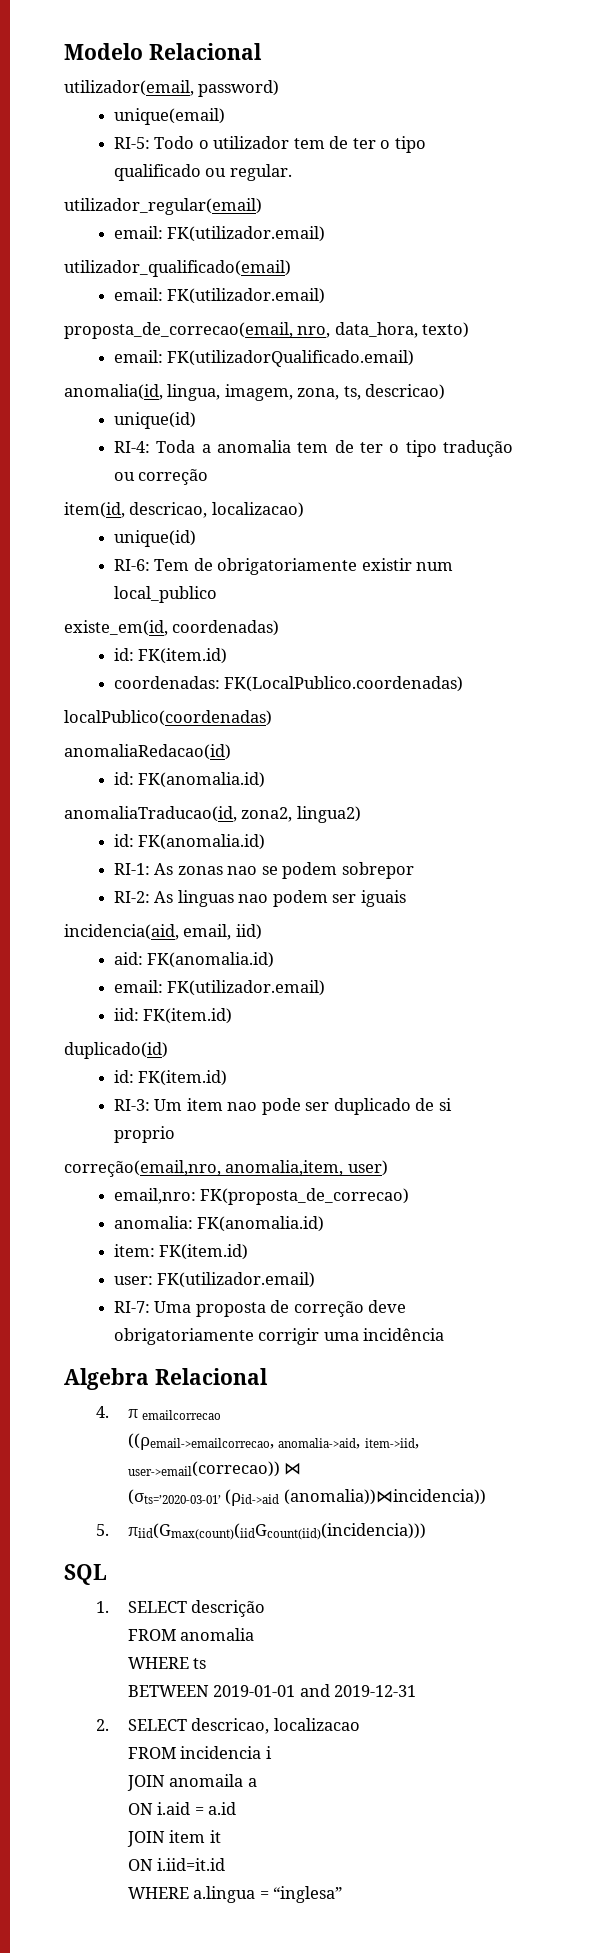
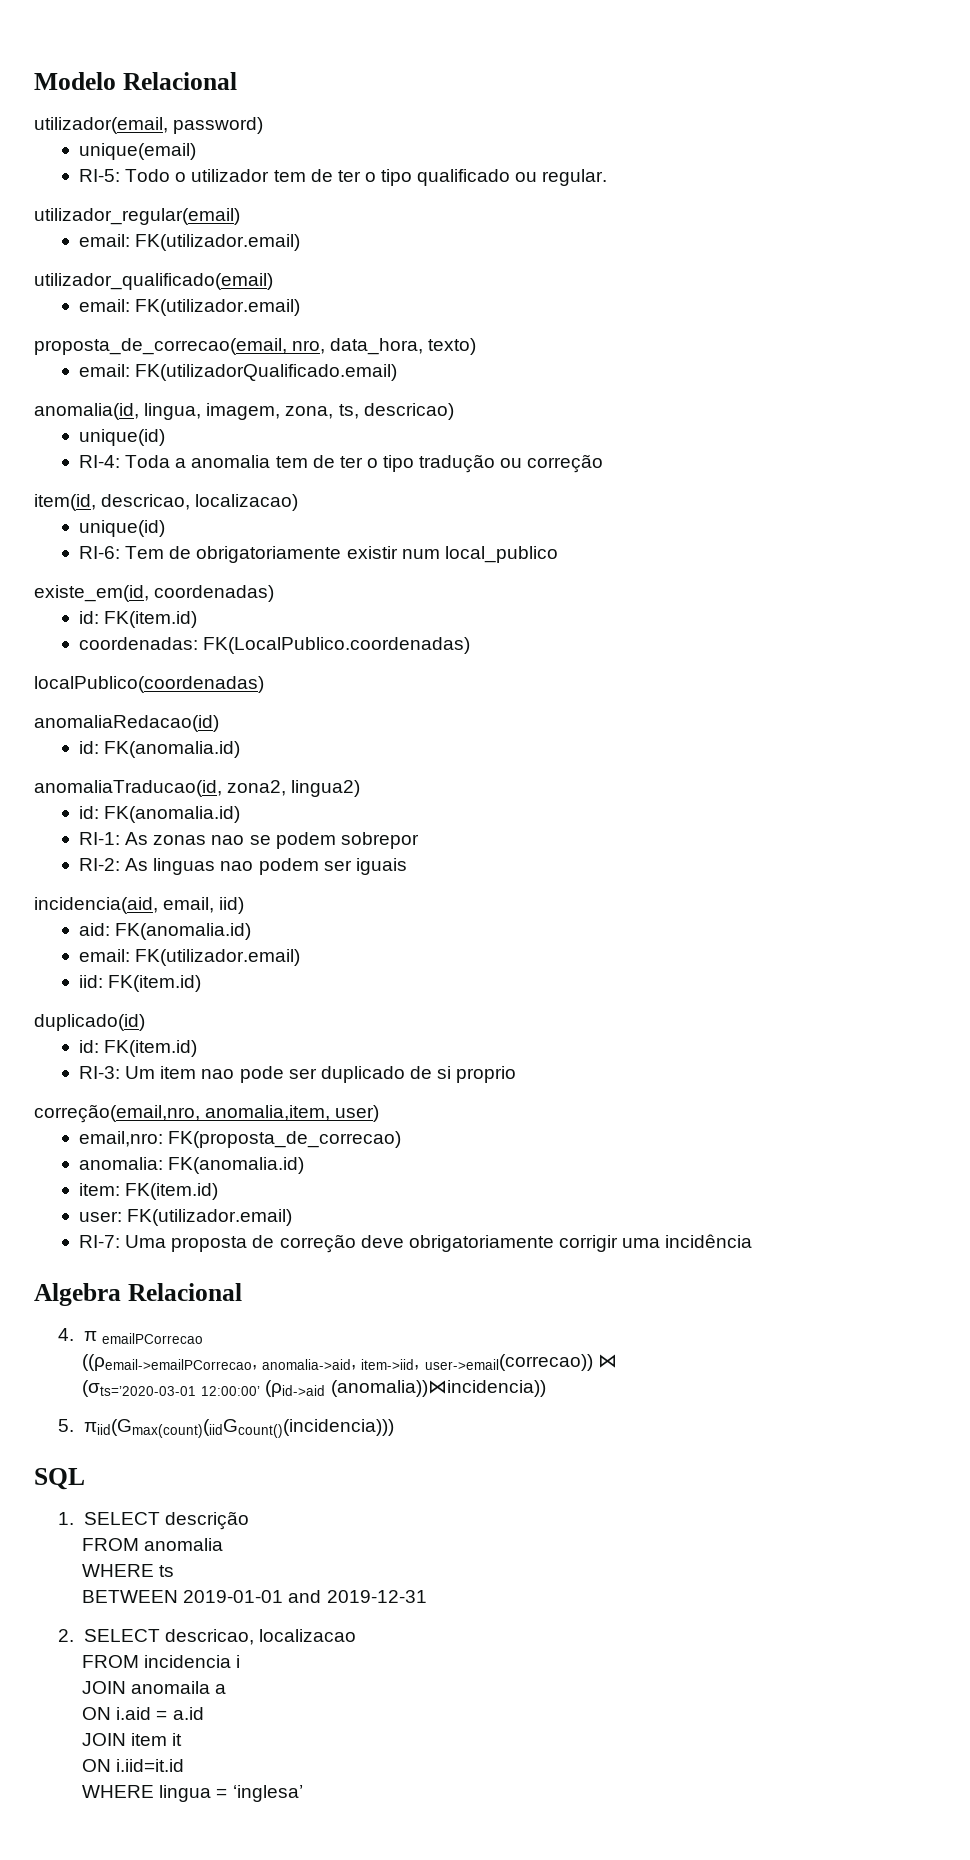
[142,1410,222,1420] [127,1433,274,1450] emailcorrecao // ((ρemail->emailcorrecao, -> [101,1333,203,1344] [82,1354,258,1371] emailPCorrecao // ((ρemail->emailPCorrecao,
[127,1489,221,1505] (σts=’2020-03-01’ -> [82,1380,261,1397] (σts=’2020-03-01 12:00:00’
[127,1523,426,1540] πiid(Gmax(count)(iidGcount(iid)(incidencia))) -> [83,1419,394,1438] πiid(Gmax(count)(iidGcount()(incidencia)))
[193,1886,343,1903] a.lingua = “inglesa” -> [159,1785,303,1802] lingua = ‘inglesa’

